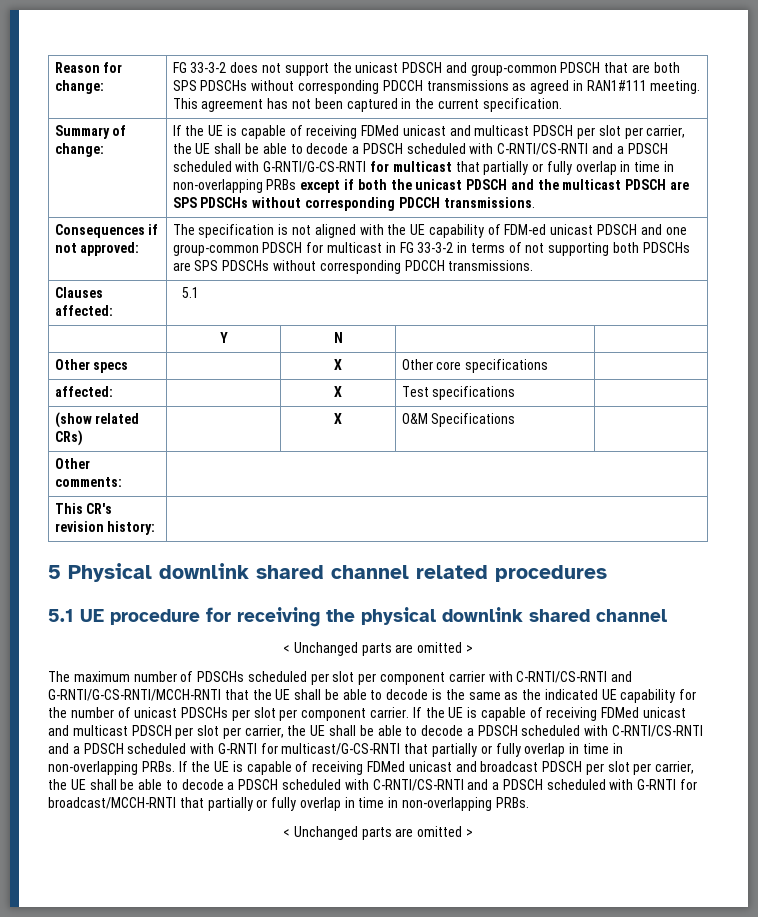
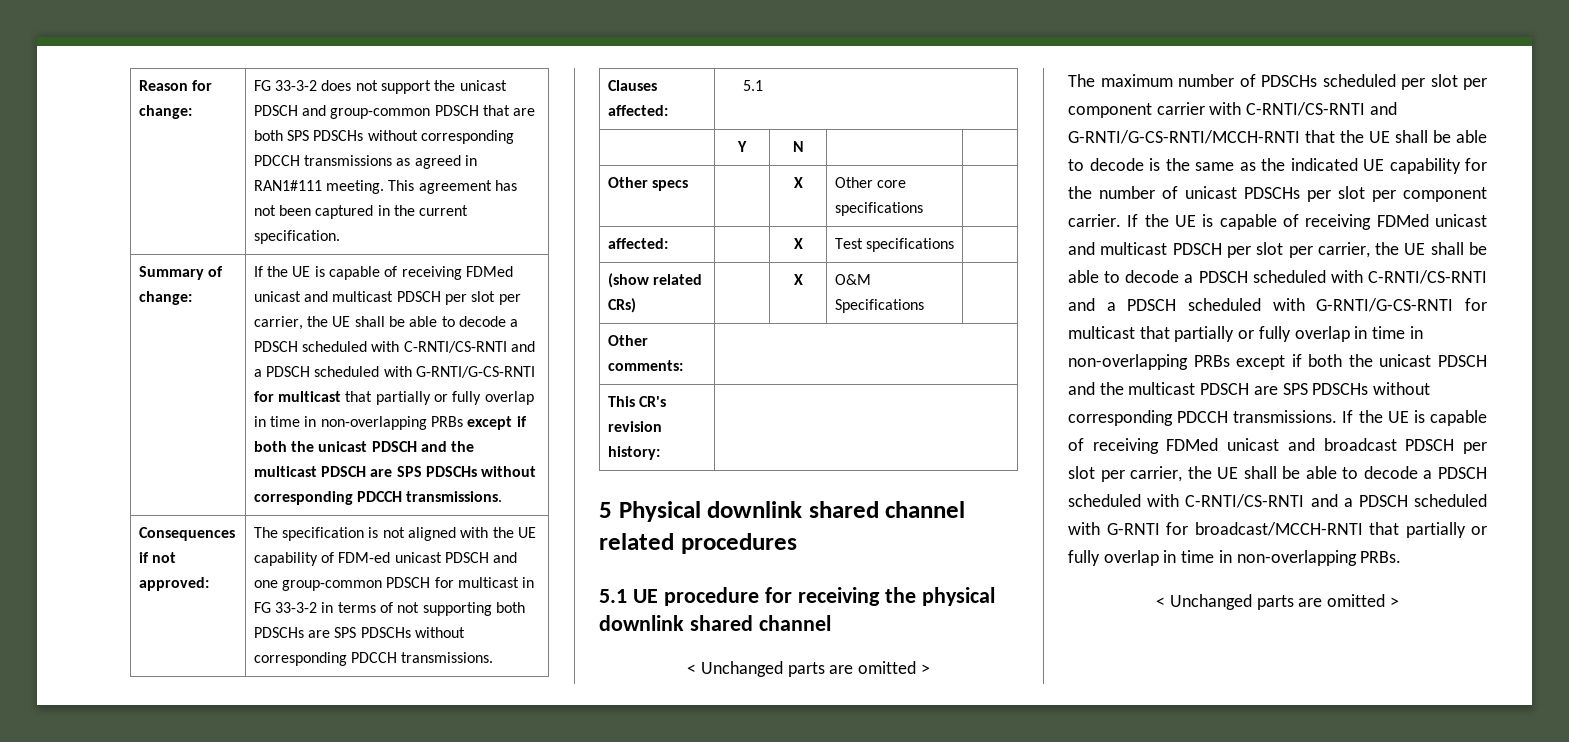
[217,743,623,757] [48,761,175,775] G-RNTI for multicast/G-CS-RNTI that partially or fully overlap in time in non-overlapping PRBs. -> [1316,298,1487,312] [1068,326,1423,342] [1068,354,1487,370] [1068,382,1431,395] [1068,410,1338,426] G-RNTI/G-CS-RNTI for multicast that partially or fully overlap in time in non-overlapping PRBs except if both the unicast PDSCH and the multicast PDSCH are SPS PDSCHs without corresponding PDCCH transmissions.

